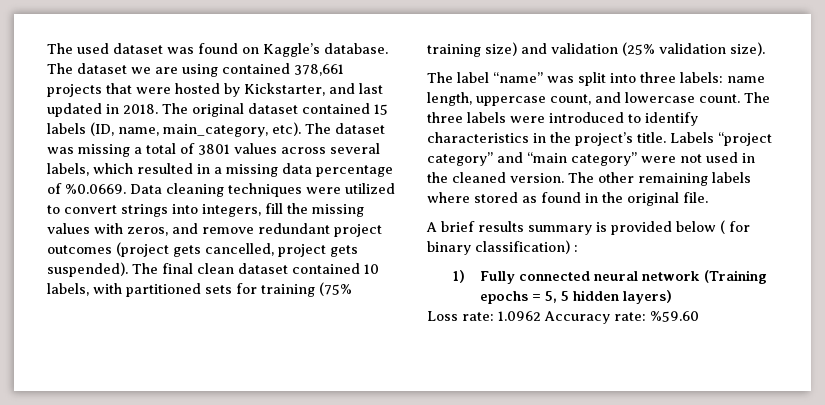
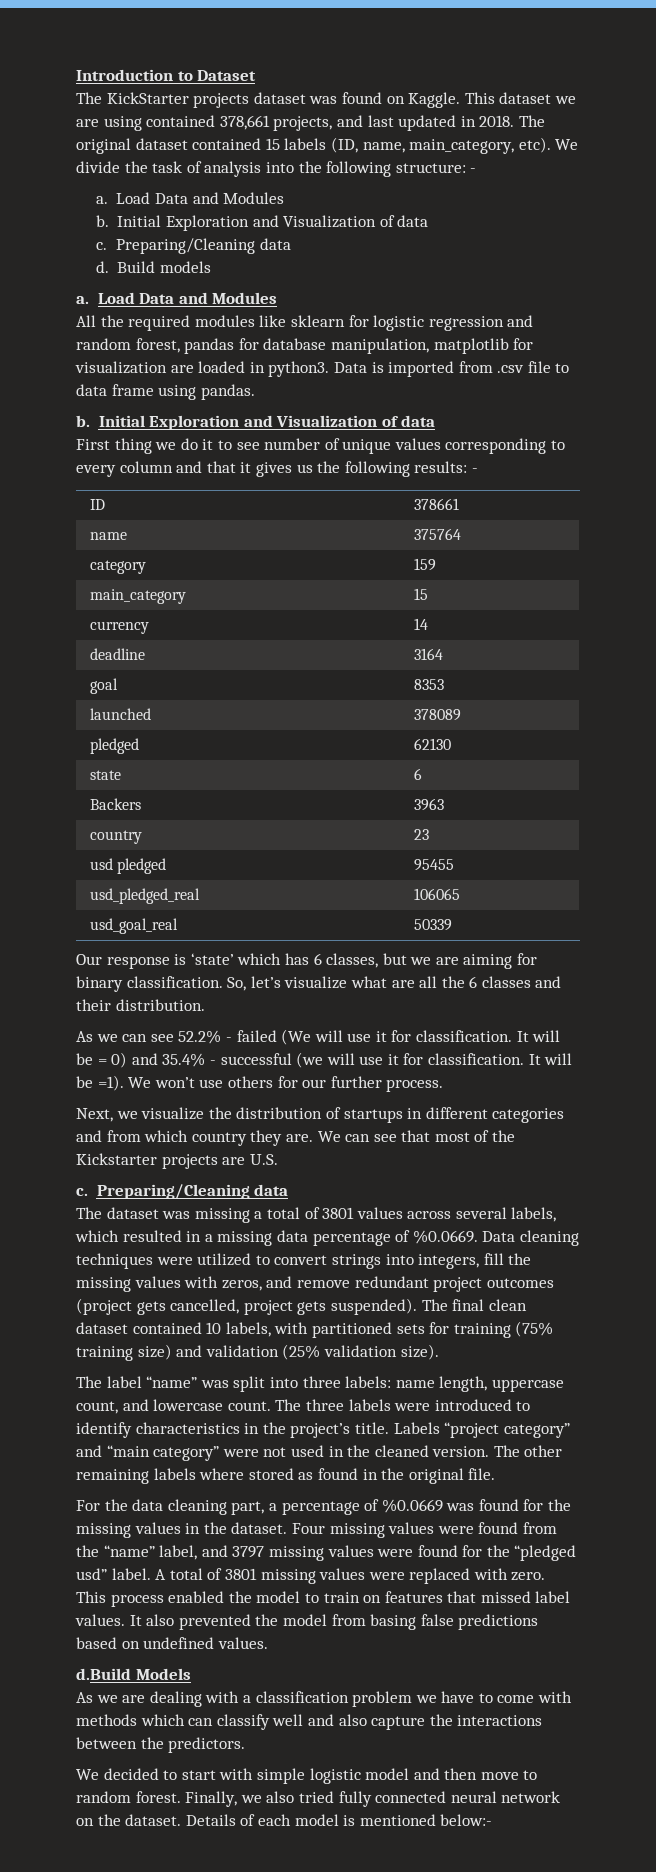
[47,43,109,54] The used -> [76,69,257,81] [76,92,250,108] Introduction to Dataset // The KickStarter projects
[263,43,388,57] [47,63,73,74] Kaggle’s database. The -> [408,92,495,108] Kaggle. This
[47,83,325,97] projects that were hosted by Kickstarter, -> [273,116,333,131] projects,
(301, 129) none -> [555,139,579,150] [76,161,477,177] [95,192,285,204] [95,215,429,231] [95,238,291,254] [95,261,212,273] [76,292,278,304] [76,315,534,331] [76,338,534,354] [75,361,570,377] [76,384,255,400] [76,415,436,430] [76,438,566,454] [76,461,478,477] [89,499,105,510] [413,498,459,510] [89,532,127,540] [413,528,461,540] [89,560,146,574] [413,558,436,571] [89,589,186,604] [413,588,428,600] [89,621,149,634] [413,618,428,630] [89,648,145,660] [413,648,443,660] [89,678,118,694] [413,679,444,690] [89,708,151,720] [413,709,461,721] [89,738,139,754] [413,738,451,750] [89,770,121,780] [413,768,422,780] [89,798,141,810] [413,798,444,811] [89,830,142,844] [413,829,429,840] [89,858,166,874] [413,859,454,871] [89,888,200,904] [413,888,460,900] [89,918,178,934] [413,919,452,931] [76,953,538,969] [76,976,562,992] [76,999,205,1011] [76,1029,561,1045] [76,1052,573,1068] [76,1075,444,1092] [76,1107,565,1123] [76,1130,516,1146] [76,1153,278,1169] [76,1184,289,1199] We divide the task of analysis into the following structure: - // a. Load Data and Modules // b. Initial Exploration and Visualization of data // c. Preparing/Cleaning data // d. Build models // a. Load Data and Modules // All the required modules like sklearn for logistic regression and random forest, pandas for database manipulation, matplotlib for visualization are loaded in python3. Data is imported from .csv file to data frame using pandas. // b. Initial Exploration and Visualization of data // First thing we do it to see number of unique values corresponding to every column and that it gives us the following results: - // ID | 378661 // name | 375764 // category | 159 // main_category | 15 // currency | 14 // deadline | 3164 // goal | 8353 // launched | 378089 // pledged | 62130 // state | 6 // Backers | 3963 // country | 23 // usd pledged | 95455 // usd_pledged_real | 106065 // usd_goal_real | 50339 // Our response is ‘state’ which has 6 classes, but we are aiming for binary classification. So, let’s visualize what are all the 6 classes and their distribution. // As we can see 52.2% - failed (We will use it for classification. It will be = 0) and 35.4% - successful (we will use it for classification. It will be =1). We won’t use others for our further process. // Next, we visualize the distribution of startups in different categories and from which country they are. We can see that most of the Kickstarter projects are U.S. // c. Preparing/Cleaning data //
[426,220,750,235] [427,240,578,255] [453,270,767,284] [479,290,672,304] [427,311,699,324] A brief results summary is provided below ( for binary classification) : // 1) Fully connected neural network (Training epochs = 5, 5 hidden layers) // Loss rate: 1.0962 Accuracy rate: %59.60 -> [76,1499,572,1515] [76,1522,557,1538] [76,1545,577,1561] [76,1568,546,1584] [76,1591,571,1607] [75,1614,539,1630] [76,1637,268,1649] [76,1668,191,1680] [76,1691,573,1707] [76,1714,543,1730] [76,1737,246,1753] [76,1768,538,1784] [76,1791,561,1807] [76,1814,493,1826] For the data cleaning part, a percentage of %0.0669 was found for the missing values in the dataset. Four missing values were found from the “name” label, and 3797 missing values were found for the “pledged usd” label. A total of 3801 missing values were replaced with zero. This process enabled the model to train on features that missed label values. It also prevented the model from basing false predictions based on undefined values. // d.Build Models // As we are dealing with a classification problem we have to come with methods which can classify well and also capture the interactions between the predictors. // We decided to start with simple logistic model and then move to random forest. Finally, we also tried fully connected neural network on the dataset. Details of each model is mentioned below:-

